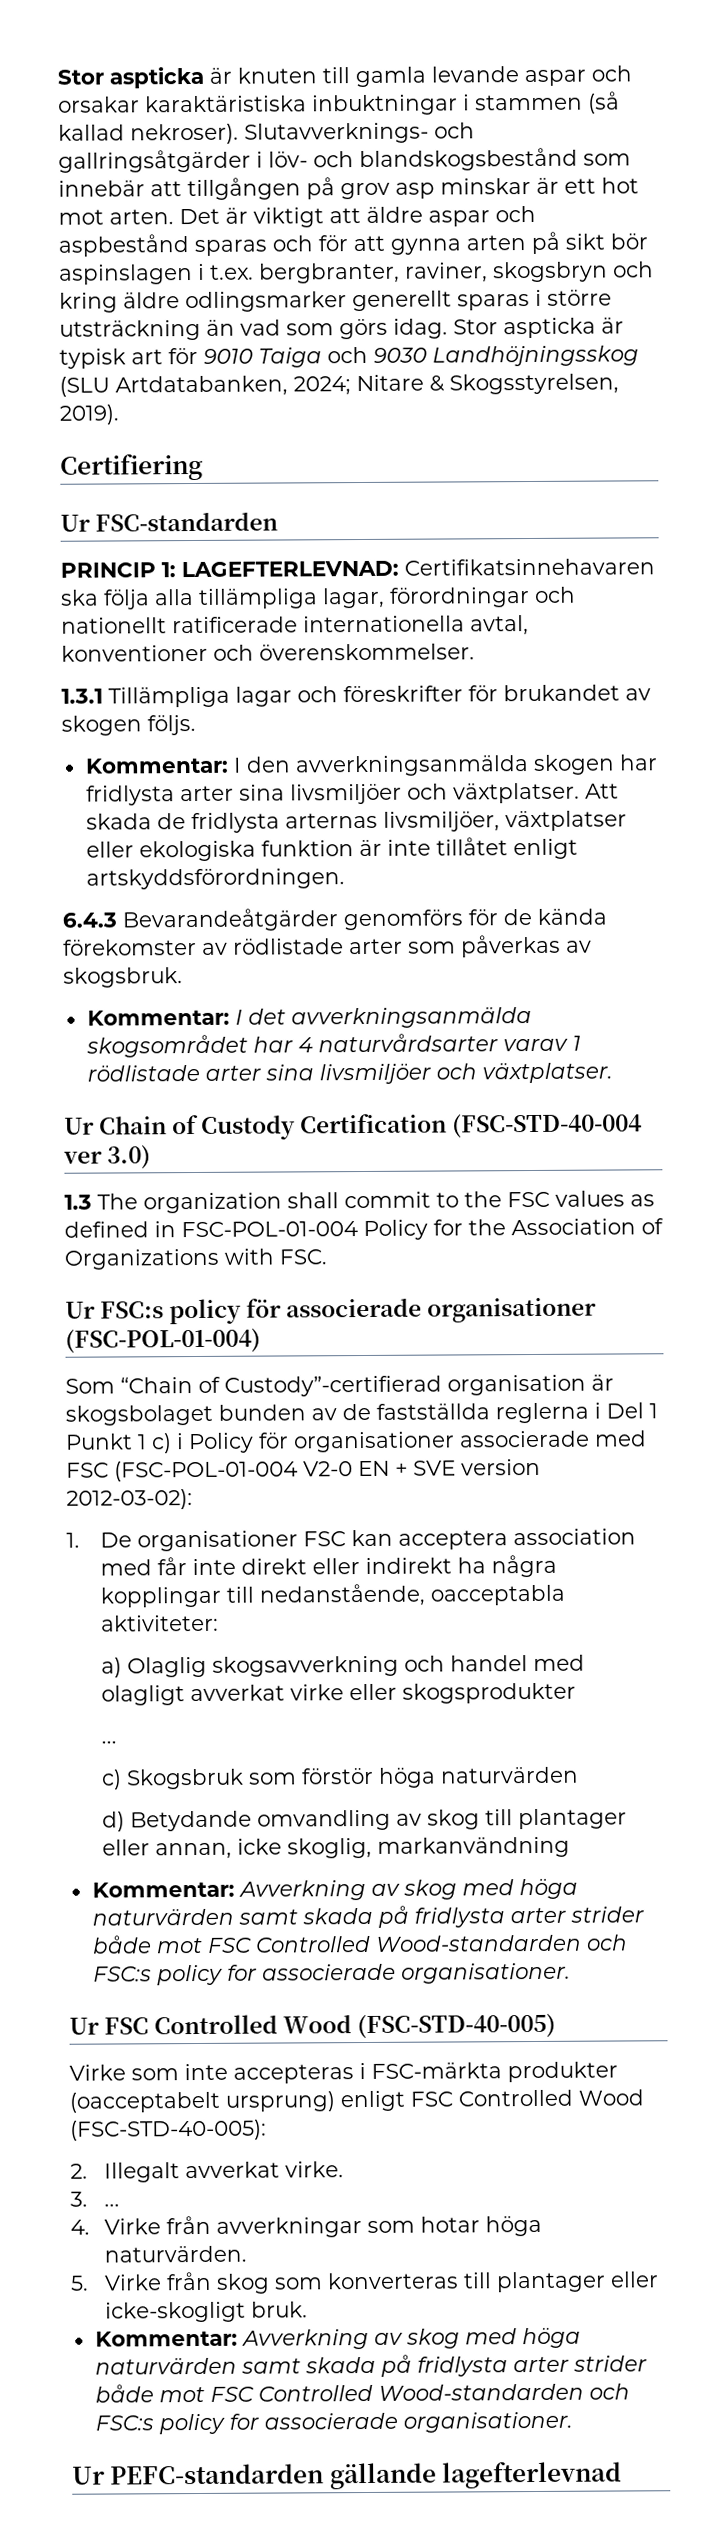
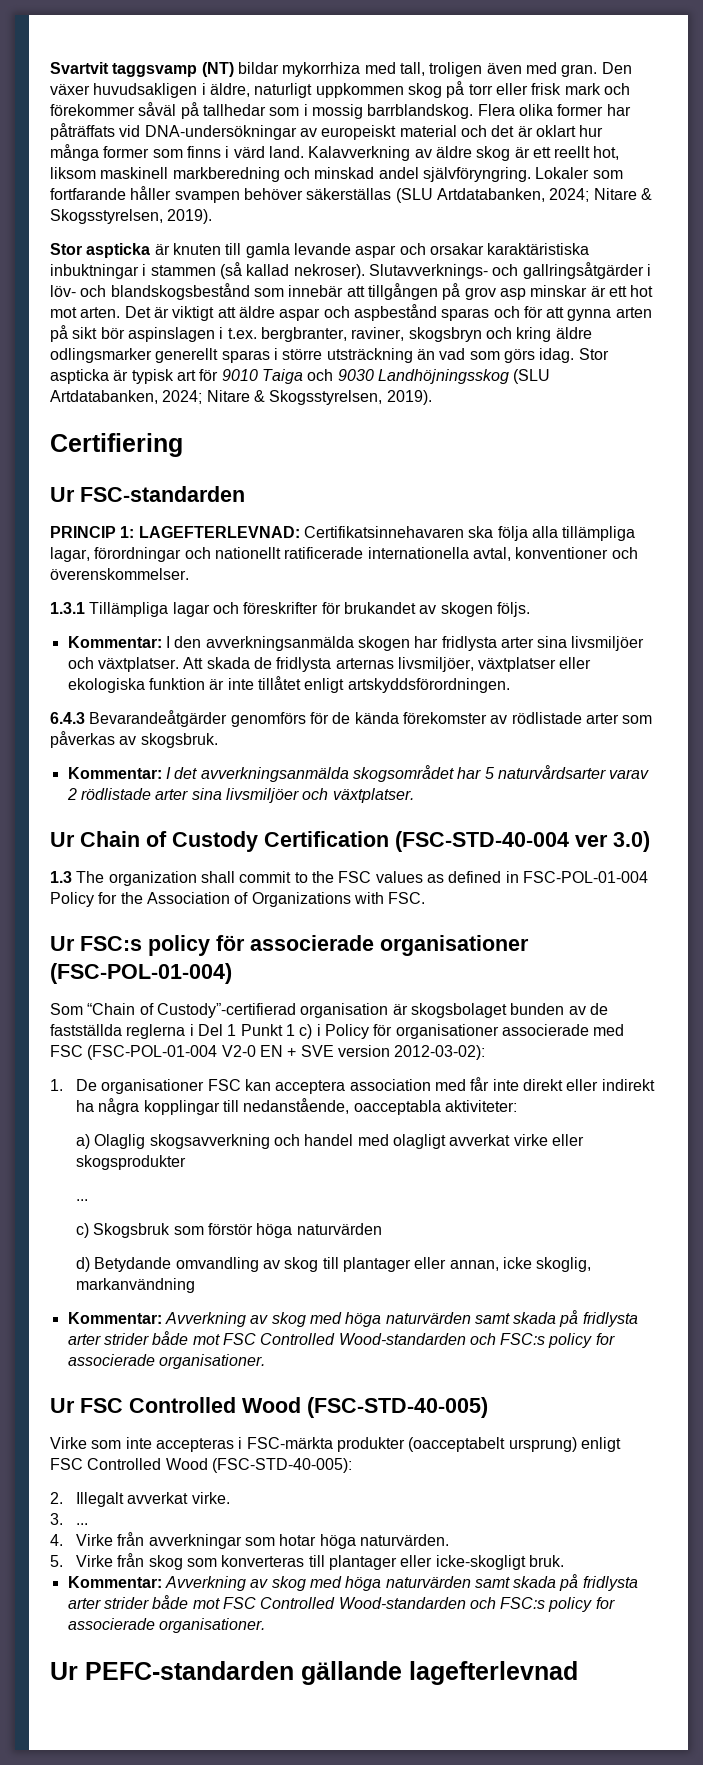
(57, 77) none -> [50,62,632,77] [50,81,630,98] [50,102,631,119] [50,123,604,140] [50,144,620,161] [50,167,623,182] [50,186,652,203] [50,209,213,224] Svartvit taggsvamp (NT) bildar mykorrhiza med tall, troligen även med gran. Den växer huvudsakligen i äldre, naturligt uppkommen skog på torr eller frisk mark och förekommer såväl på tallhedar som i mossig barrblandskog. Flera olika former har påträffats vid DNA-undersökningar av europeiskt material och det är oklart hur många former som finns i värd land. Kalavverkning av äldre skog är ett reellt hot, liksom maskinell markberedning och minskad andel självföryngring. Lokaler som fortfarande håller svampen behöver säkerställas (SLU Artdatabanken, 2024; Nitare & Skogsstyrelsen, 2019). //
[297,1037,313,1053] 4 -> [484,767,494,779] 5
[571,1035,581,1051] 1 -> [66,788,77,800] 2

